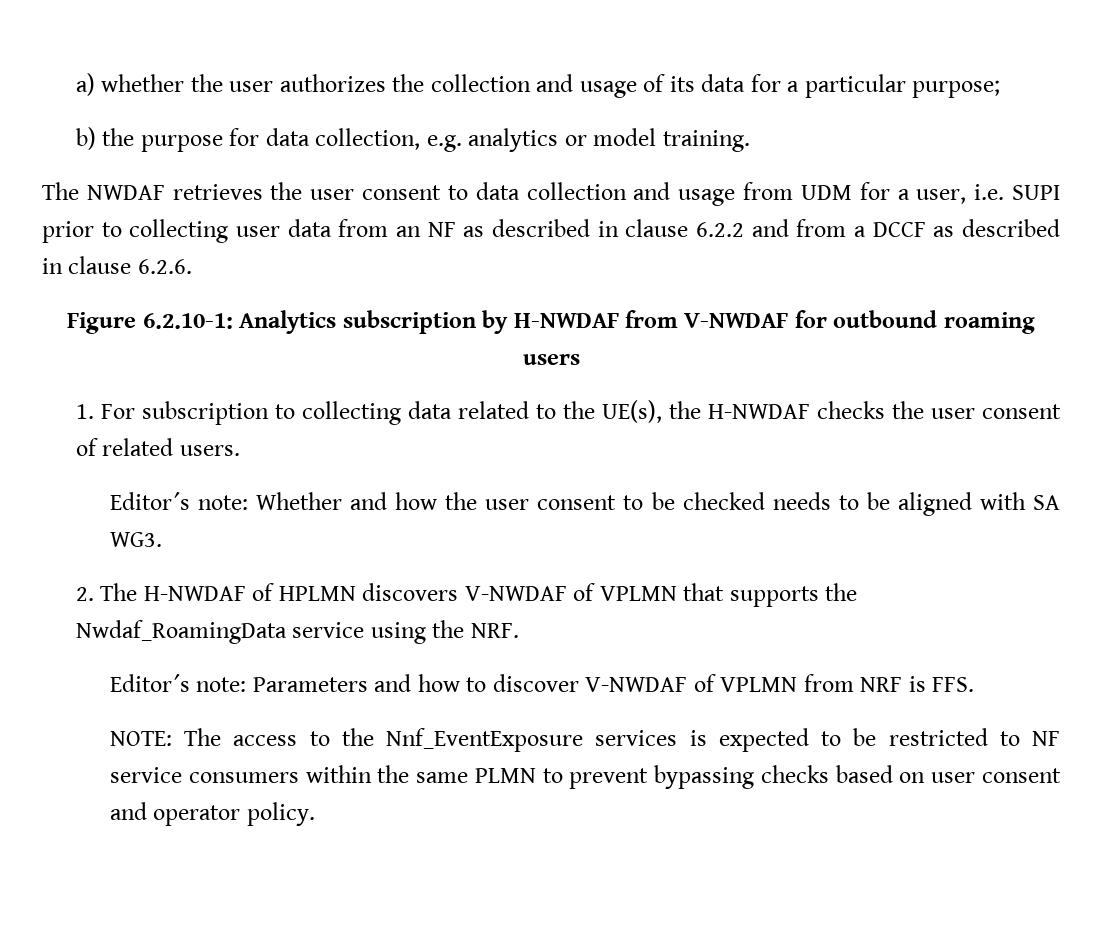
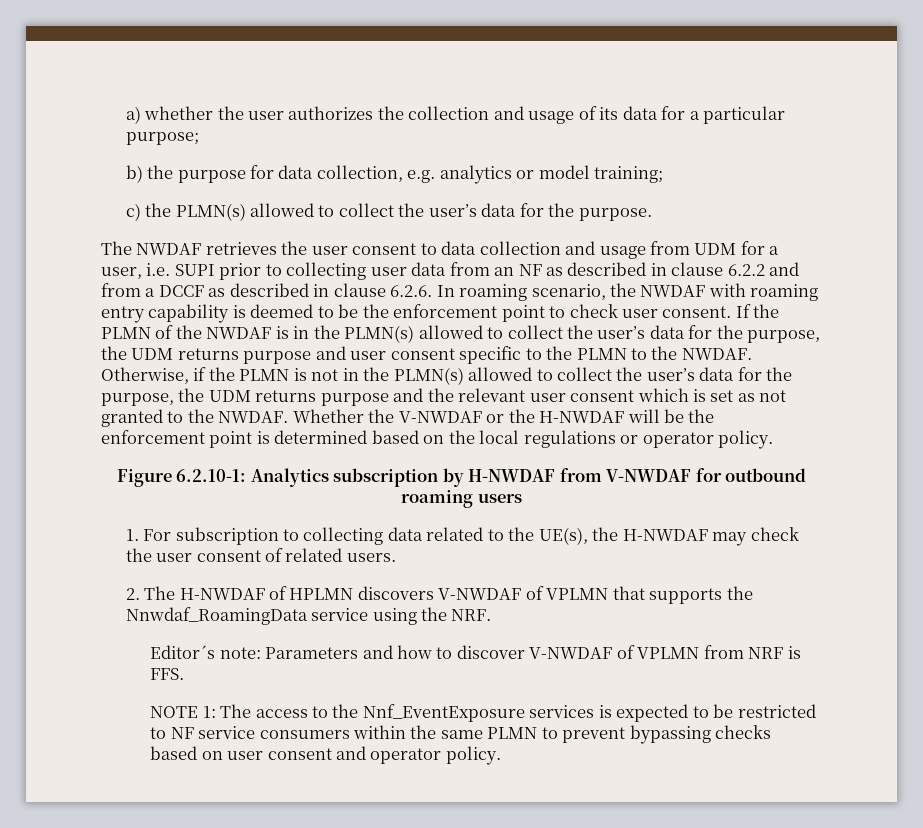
[662,130,750,152] training. -> [594,166,664,183] [125,203,652,221] training; // c) the PLMN(s) allowed to collect the user’s data for the purpose.
(192, 266) none -> [436,283,819,301] [101,304,780,323] [101,325,821,343] [101,346,752,364] [101,367,793,385] [101,388,787,406] [101,409,715,427] [101,430,774,449] In roaming scenario, the NWDAF with roaming entry capability is deemed to be the enforcement point to check user consent. If the PLMN of the NWDAF is in the PLMN(s) allowed to collect the user’s data for the purpose, the UDM returns purpose and user consent specific to the PLMN to the NWDAF. Otherwise, if the PLMN is not in the PLMN(s) allowed to collect the user’s data for the purpose, the UDM returns purpose and the relevant user consent which is set as not granted to the NWDAF. Whether the V-NWDAF or the H-NWDAF will be the enforcement point is determined based on the local regulations or operator policy.
[816,401,885,419] checks -> [712,527,799,546] may check
[109,492,1060,516] [109,532,162,547] // Editor´s note: Whether and how the user consent to be checked needs to be aligned with SA WG3. -> (396, 557) none
[75,620,287,644] Nwdaf_RoamingData -> [125,607,308,625] Nnwdaf_RoamingData
[109,731,172,746] NOTE: -> [150,706,216,718] NOTE 1:

